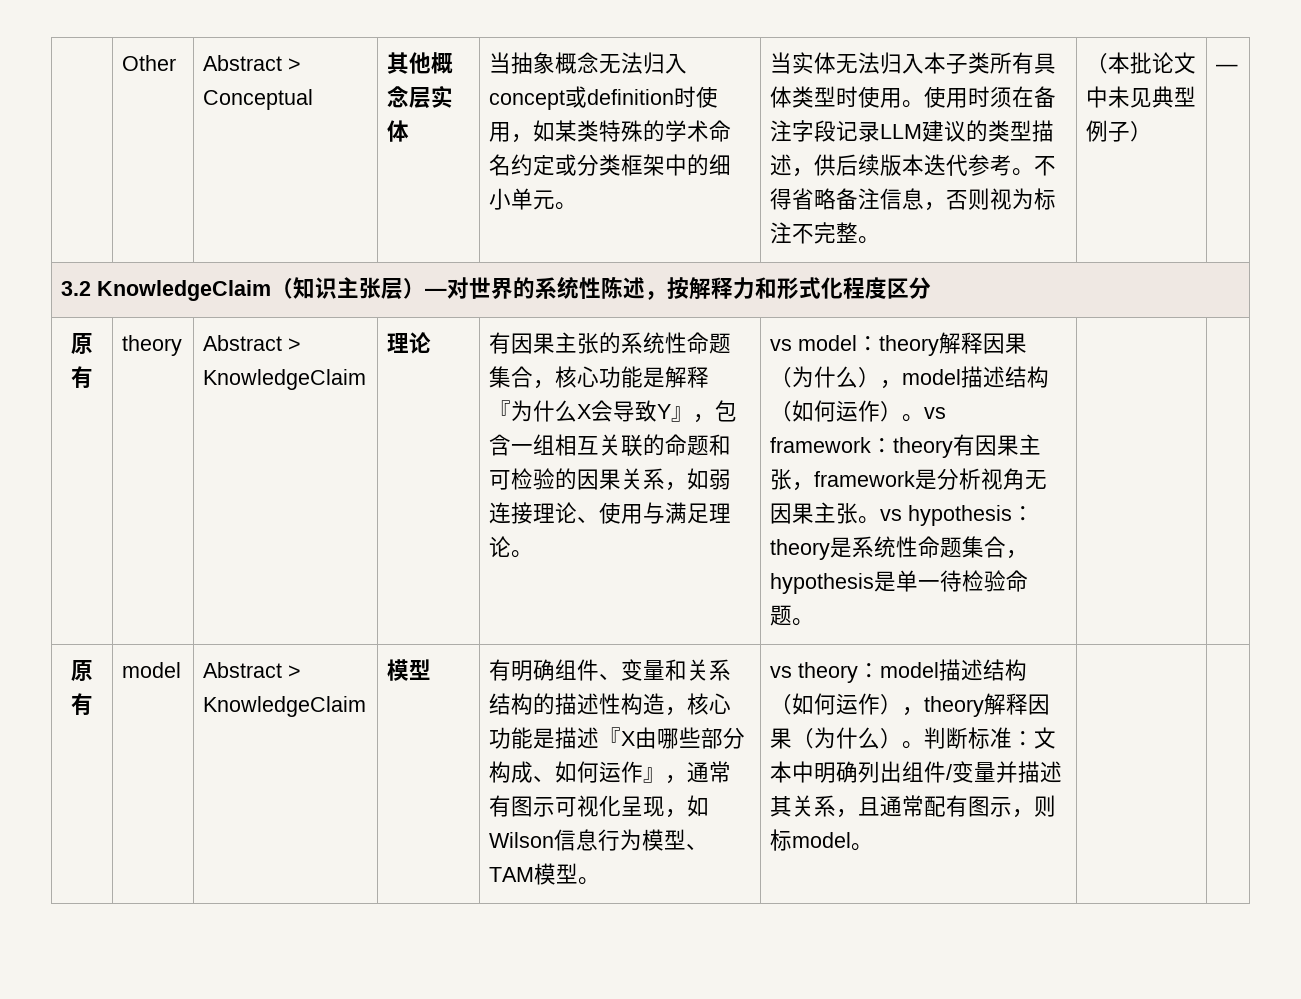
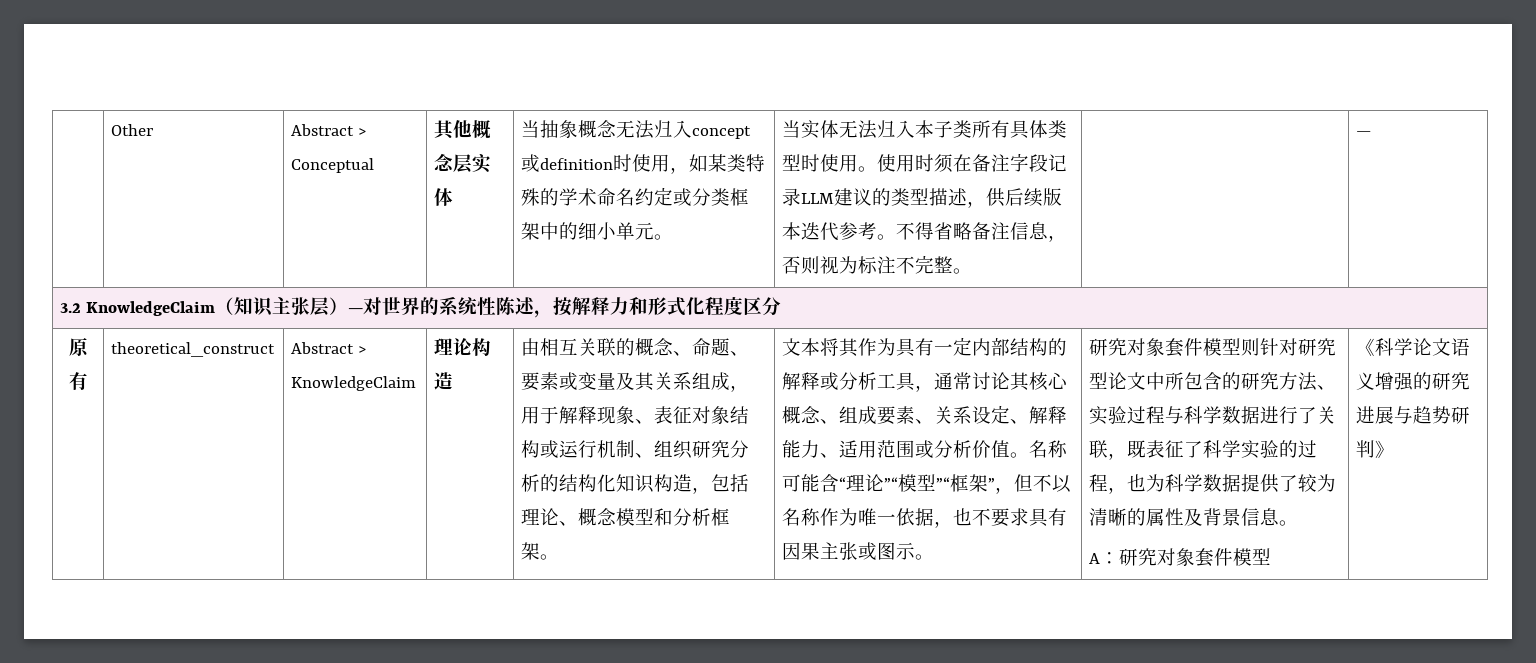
[1085,52,1196,74] [1085,86,1196,108] [1085,120,1152,142] （本批论文中未见典型例子） -> (972, 271) none
[121,335,182,356] theory -> [110,342,275,357] theoretical_construct
[488,332,731,354] [488,366,709,389] [488,400,737,423] [488,434,731,457] [488,468,731,491] [488,502,731,524] [488,536,533,558] [769,332,1027,356] [769,366,1049,389] [769,400,946,422] [769,434,1041,458] [769,468,1047,491] [769,502,1034,526] [769,536,1028,560] [769,570,1028,594] [769,605,814,626] [71,660,93,681] [71,693,93,715] [121,662,181,678] [202,662,301,678] [202,696,366,717] [386,659,431,681] [488,659,731,681] [488,693,731,716] [488,727,745,749] [488,761,731,784] [488,795,709,818] [488,829,708,851] [488,863,600,885] [769,659,1027,683] [769,693,1050,717] [769,727,1056,749] [769,761,1062,783] [769,795,1056,818] [769,829,873,851] | 有因果主张的系统性命题集合，核心功能是解释『为什么X会导致Y』，包含一组相互关联的命题和可检验的因果关系，如弱连接理论、使用与满足理论。 | vs model：theory解释因果（为什么），model描述结构（如何运作）。vs framework：theory有因果主张，framework是分析视角无因果主张。vs hypothesis：theory是系统性命题集合，hypothesis是单一待检验命题。 | | // 原有 | model | Abstract > KnowledgeClaim | 模型 | 有明确组件、变量和关系结构的描述性构造，核心功能是描述『X由哪些部分构成、如何运作』，通常有图示可视化呈现，如Wilson信息行为模型、TAM模型。 | vs theory：model描述结构（如何运作），theory解释因果（为什么）。判断标准：文本中明确列出组件/变量并描述其关系，且通常配有图示，则标model。 | | -> [471,338,491,356] [433,372,453,390] [520,338,749,356] [520,372,749,392] [520,406,749,424] [520,440,749,459] [520,474,749,494] [520,508,730,526] [520,542,559,560] [781,337,1067,357] [781,372,1068,392] [781,405,1067,425] [781,440,1067,458] [781,474,1071,494] [781,508,1067,528] [781,542,934,560] [1088,338,1336,357] [1088,372,1336,391] [1088,406,1336,425] [1088,440,1317,460] [1088,474,1336,494] [1088,508,1298,526] [1088,548,1271,567] [1355,338,1470,356] [1355,372,1470,391] [1355,406,1470,424] [1355,440,1394,458] 构造 | 由相互关联的概念、命题、要素或变量及其关系组成，用于解释现象、表征对象结构或运行机制、组织研究分析的结构化知识构造，包括理论、概念模型和分析框架。 | 文本将其作为具有一定内部结构的解释或分析工具，通常讨论其核心概念、组成要素、关系设定、解释能力、适用范围或分析价值。名称可能含“理论”“模型”“框架”，但不以名称作为唯一依据，也不要求具有因果主张或图示。 | 研究对象套件模型则针对研究型论文中所包含的研究方法、实验过程与科学数据进行了关联，既表征了科学实验的过程，也为科学数据提供了较为清晰的属性及背景信息。 // A：研究对象套件模型 | 《科学论文语义增强的研究进展与趋势研判》

